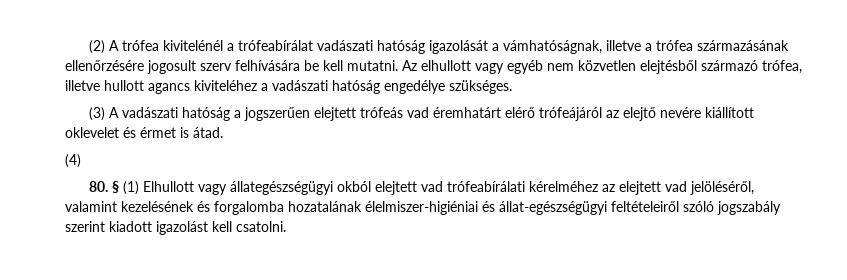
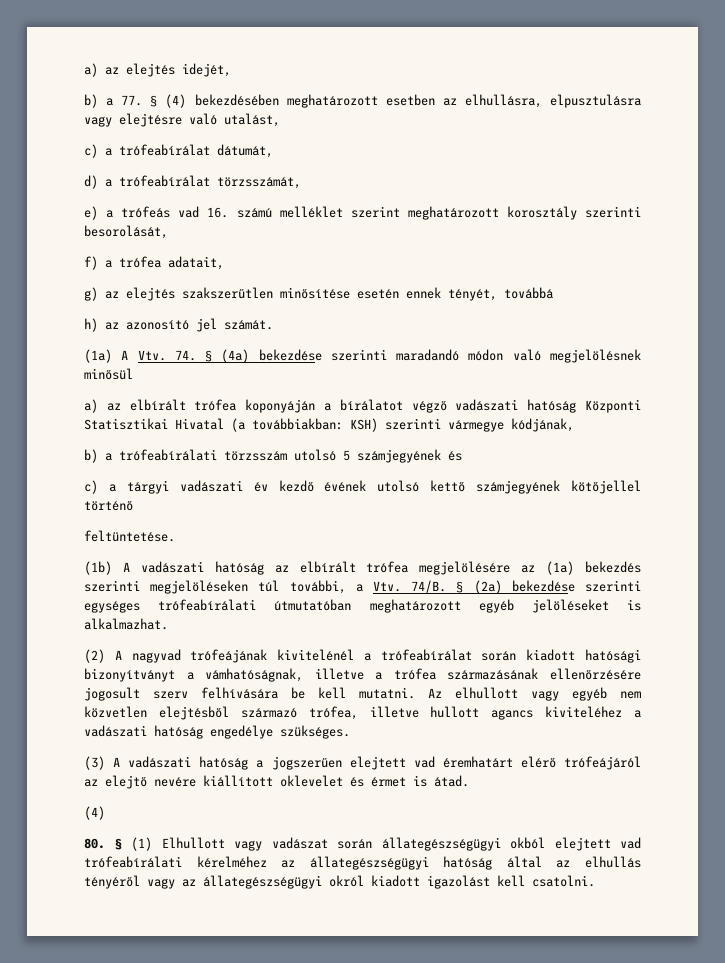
[89,40,489,54] (2) A trófea kivitelénél a trófeabírálat vadászati hatóság igazolását -> [84,63,231,77] [84,94,642,108] [84,113,280,127] [84,144,273,158] [84,175,301,189] [84,206,641,220] [84,225,168,239] [84,256,224,270] [84,287,553,301] [84,318,273,332] [84,349,641,363] [84,368,133,380] [84,399,641,413] [84,418,574,432] [84,449,462,463] [84,480,641,494] [84,501,133,511] [84,530,175,542] [84,561,641,575] [84,580,641,594] [84,599,641,613] [84,618,168,630] [84,649,641,663] [84,668,175,682] a) az elejtés idejét, // b) a 77. § (4) bekezdésében meghatározott esetben az elhullásra, elpusztulásra vagy elejtésre való utalást, // c) a trófeabírálat dátumát, // d) a trófeabírálat törzsszámát, // e) a trófeás vad 16. számú melléklet szerint meghatározott korosztály szerinti besorolását, // f) a trófea adatait, // g) az elejtés szakszerűtlen minősítése esetén ennek tényét, továbbá // h) az azonosító jel számát. // (1a) A Vtv. 74. § (4a) bekezdése szerinti maradandó módon való megjelölésnek minősül // a) az elbírált trófea koponyáján a bírálatot végző vadászati hatóság Központi Statisztikai Hivatal (a továbbiakban: KSH) szerinti vármegye kódjának, // b) a trófeabírálati törzsszám utolsó 5 számjegyének és // c) a tárgyi vadászati év kezdő évének utolsó kettő számjegyének kötőjellel történő // feltüntetése. // (1b) A vadászati hatóság az elbírált trófea megjelölésére az (1a) bekezdés szerinti megjelöléseken túl további, a Vtv. 74/B. § (2a) bekezdése szerinti egységes trófeabírálati útmutatóban meghatározott egyéb jelöléseket is alkalmazhat. // (2) A nagyvad trófeájának kivitelénél a trófeabírálat során kiadott hatósági bizonyítványt
[360,107,404,118] trófeás -> (406, 763) none
(228, 189) none -> [271,837,372,849] vadászat során
[619,181,755,195] [65,201,781,215] [65,221,105,232] elejtett vad jelöléséről, valamint kezelésének és forgalomba hozatalának élelmiszer-higiéniai és állat-egészségügyi feltételeiről szóló jogszabály szerint -> [309,856,641,870] [84,875,364,889] állategészségügyi hatóság által az elhullás tényéről vagy az állategészségügyi okról

